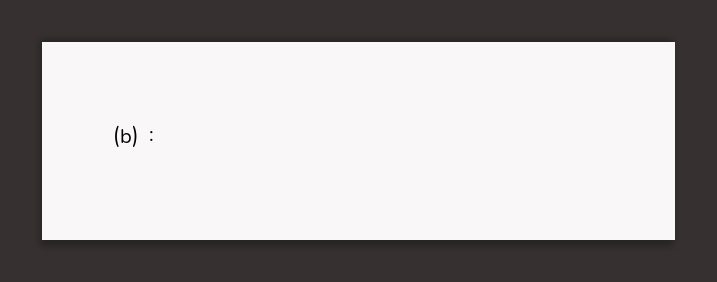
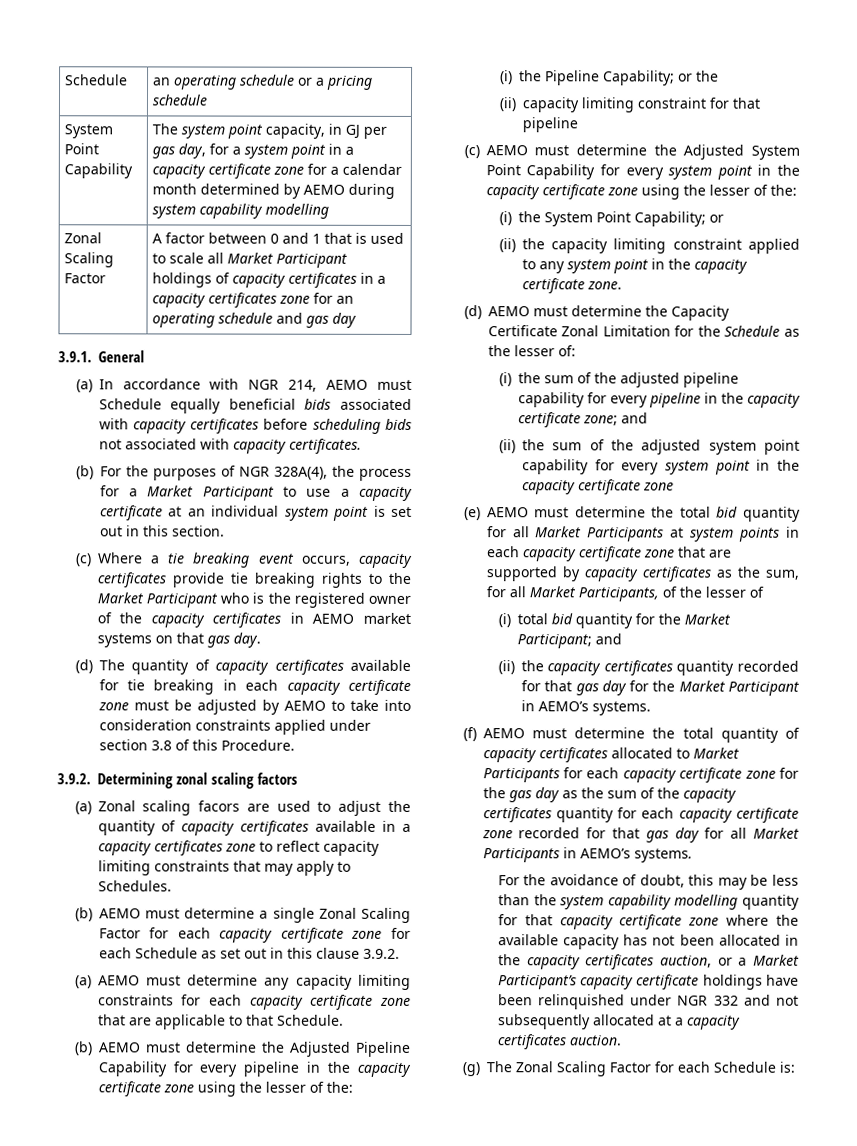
[112,125,155,148] (b) : -> [65,74,129,86] [153,74,374,90] [152,94,209,106] [64,124,114,139] [64,143,100,155] [64,163,134,179] [152,123,388,139] [152,143,355,159] [152,163,403,179] [152,183,396,199] [152,203,330,219] [64,232,103,244] [64,252,115,268] [64,273,107,284] [152,232,405,244] [152,252,349,268] [152,272,387,288] [152,292,355,308] [152,312,358,328] [58,350,145,363] [75,378,412,393] [98,398,412,414] [98,418,412,434] [98,438,362,454] [75,465,412,481] [99,485,413,501] [99,505,412,521] [99,525,225,537] [75,552,413,568] [96,572,413,588] [96,592,411,608] [96,612,411,628] [96,632,261,648] [74,659,411,675] [98,679,411,695] [97,699,412,715] [98,719,371,735] [98,739,295,751] [57,772,299,789] [74,800,411,816] [97,820,411,836] [97,840,380,856] [97,860,351,876] [97,880,172,892] [74,907,411,923] [98,927,411,943] [98,947,400,959] [74,974,411,990] [97,994,411,1010] [97,1014,344,1030] [73,1041,411,1057] [97,1061,411,1077] [97,1081,353,1097] [499,70,719,86] [498,97,760,113] [521,117,578,133] [463,144,800,160] [485,164,800,180] [485,184,797,200] [498,211,724,227] [498,238,800,254] [521,258,748,274] [521,278,622,294] [463,305,730,321] [487,325,800,337] [487,345,576,357] [498,372,739,388] [517,392,801,408] [517,412,648,428] [498,439,800,455] [521,459,800,475] [521,479,674,495] [463,506,801,522] [486,526,800,542] [486,546,732,562] [485,566,800,582] [485,586,764,602] [497,613,731,629] [516,633,622,649] [497,660,799,676] [520,680,800,696] [520,700,651,716] [462,727,800,743] [482,747,740,763] [482,767,799,783] [482,787,737,803] [482,807,799,823] [481,827,800,843] [482,847,693,863] [497,874,799,890] [497,894,800,910] [497,914,799,930] [497,934,799,950] [497,954,800,970] [497,974,799,990] [497,994,799,1010] [497,1014,741,1030] [497,1034,622,1050] [461,1061,795,1077] Schedule | an operating schedule or a pricing schedule // System Point Capability | The system point capacity, in GJ per gas day, for a system point in a capacity certificate zone for a calendar month determined by AEMO during system capability modelling // Zonal Scaling Factor | A factor between 0 and 1 that is used to scale all Market Participant holdings of capacity certificates in a capacity certificates zone for an operating schedule and gas day // 3.9.1. General // (a) In accordance with NGR 214, AEMO must Schedule equally beneficial bids associated with capacity certificates before scheduling bids not associated with capacity certificates. // (b) For the purposes of NGR 328A(4), the process for a Market Participant to use a capacity certificate at an individual system point is set out in this section. // (c) Where a tie breaking event occurs, capacity certificates provide tie breaking rights to the Market Participant who is the registered owner of the capacity certificates in AEMO market systems on that gas day. // (d) The quantity of capacity certificates available for tie breaking in each capacity certificate zone must be adjusted by AEMO to take into consideration constraints applied under section 3.8 of this Procedure. // 3.9.2. Determining zonal scaling factors // (a) Zonal scaling facors are used to adjust the quantity of capacity certificates available in a capacity certificates zone to reflect capacity limiting constraints that may apply to Schedules. // (b) AEMO must determine a single Zonal Scaling Factor for each capacity certificate zone for each Schedule as set out in this clause 3.9.2. // (a) AEMO must determine any capacity limiting constraints for each capacity certificate zone that are applicable to that Schedule. // (b) AEMO must determine the Adjusted Pipeline Capability for every pipeline in the capacity certificate zone using the lesser of the: // (i) the Pipeline Capability; or the // (ii) capacity limiting constraint for that pipeline // (c) AEMO must determine the Adjusted System Point Capability for every system point in the capacity certificate zone using the lesser of the: // (i) the System Point Capability; or // (ii) the capacity limiting constraint applied to any system point in the capacity certificate zone. // (d) AEMO must determine the Capacity Certificate Zonal Limitation for the Schedule as the lesser of: // (i) the sum of the adjusted pipeline capability for every pipeline in the capacity certificate zone; and // (ii) the sum of the adjusted system point capability for every system point in the capacity certificate zone // (e) AEMO must determine the total bid quantity for all Market Participants at system points in each capacity certificate zone that are supported by capacity certificates as the sum, for all Market Participants, of the lesser of // (i) total bid quantity for the Market Participant; and // (ii) the capacity certificates quantity recorded for that gas day for the Market Participant in AEMO’s systems. // (f) AEMO must determine the total quantity of capacity certificates allocated to Market Participants for each capacity certificate zone for the gas day as the sum of the capacity certificates quantity for each capacity certificate zone recorded for that gas day for all Market Participants in AEMO’s systems. // For the avoidance of doubt, this may be less than the system capability modelling quantity for that capacity certificate zone where the available capacity has not been allocated in the capacity certificates auction, or a Market Participant’s capacity certificate holdings have been relinquished under NGR 332 and not subsequently allocated at a capacity certificates auction. // (g) The Zonal Scaling Factor for each Schedule is:

